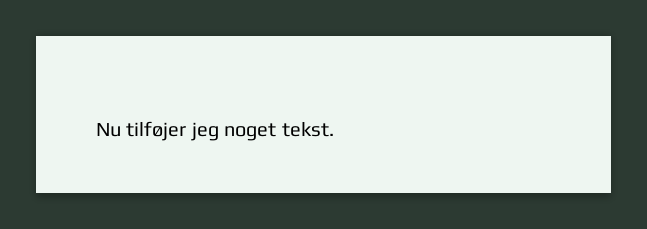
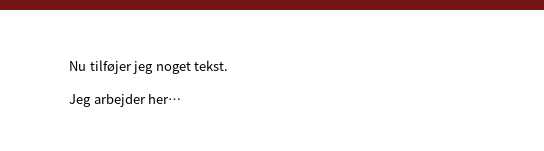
(334, 129) none -> [69,93,182,107] // Jeg arbejder her…

